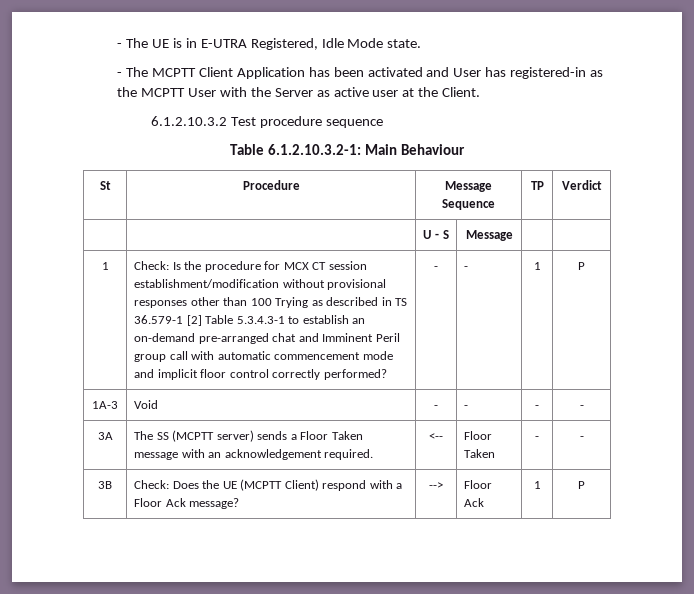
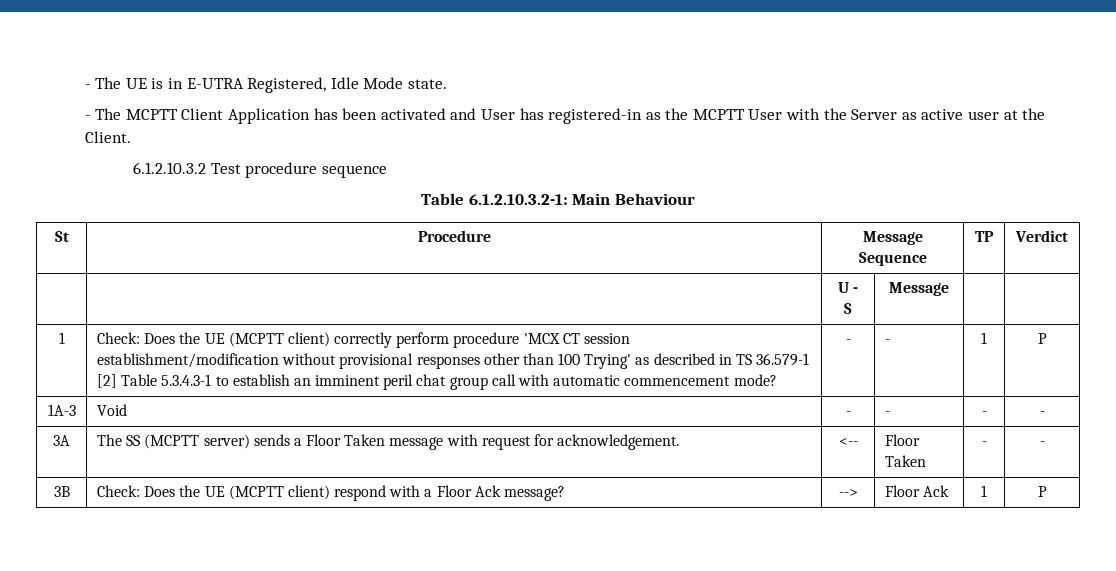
[172,261,309,272] Is the procedure for MCX -> [144,332,560,348] Does the UE (MCPTT client) correctly perform procedure 'MCX
[275,297,309,308] Trying -> [584,354,632,369] Trying'
[134,333,400,344] on-demand pre-arranged chat and Imminent Peril -> [315,374,447,390] imminent peril chat
[362,351,393,360] [134,369,387,380] mode and implicit floor control correctly performed? -> [733,374,777,386] mode?
[208,449,374,460] an acknowledgement required. -> [481,434,680,450] request for acknowledgement.
[284,479,319,491] Client) -> [287,485,330,500] client)

